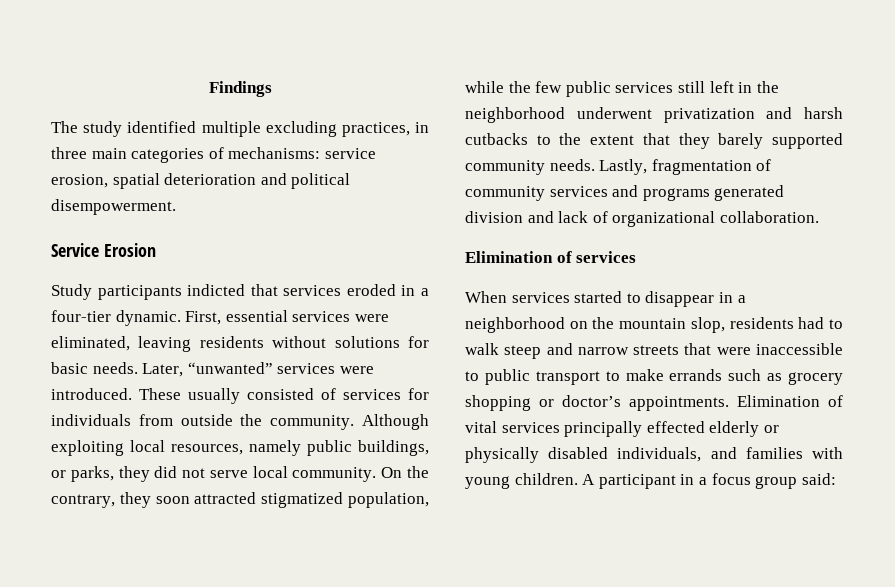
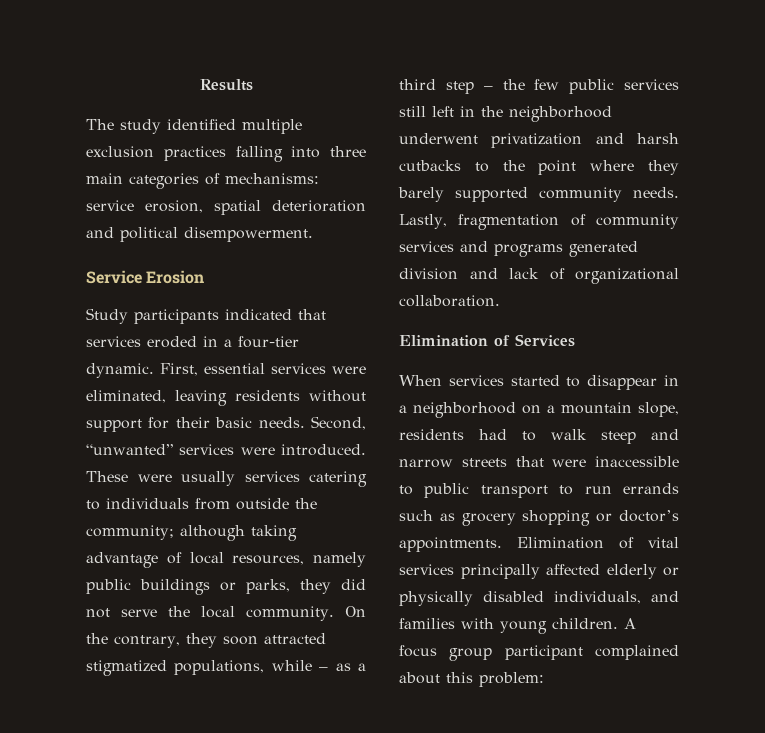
[208,81,272,97] Findings -> [199,79,253,91] Results
[265,121,429,137] excluding practices, in -> [86,146,321,162] exclusion practices falling into
[187,284,246,296] indicted -> [225,309,292,320] indicated
[334,336,429,348] solutions for -> [86,417,210,432] support for their
[142,363,184,377] Later, -> [311,416,366,430] Second,
[188,388,429,404] [51,414,430,430] [51,440,124,456] usually consisted of services for individuals from outside the community. Although exploiting -> [137,471,367,487] [86,498,317,510] [86,525,297,541] [86,552,182,568] were usually services catering to individuals from outside the community; although taking advantage of
[358,440,429,456] buildings, -> [140,579,210,595] buildings
(248, 474) none -> [168,606,191,617] the
[347,492,429,508] [465,81,504,93] population, while -> [174,660,366,675] [399,79,493,94] populations, while – as a third step –
[590,133,670,145] extent that -> [538,160,635,175] point where
[576,251,637,263] services -> [515,334,575,347] Services
[592,317,725,333] the mountain slop, -> [547,402,679,417] a mountain slope,
[625,369,664,381] make -> [584,486,612,494] run
[646,421,705,433] effected -> [546,564,600,575] affected
[598,473,836,489] participant in a focus group said: -> [399,645,679,661] [399,672,544,687] focus group participant complained about this problem:

